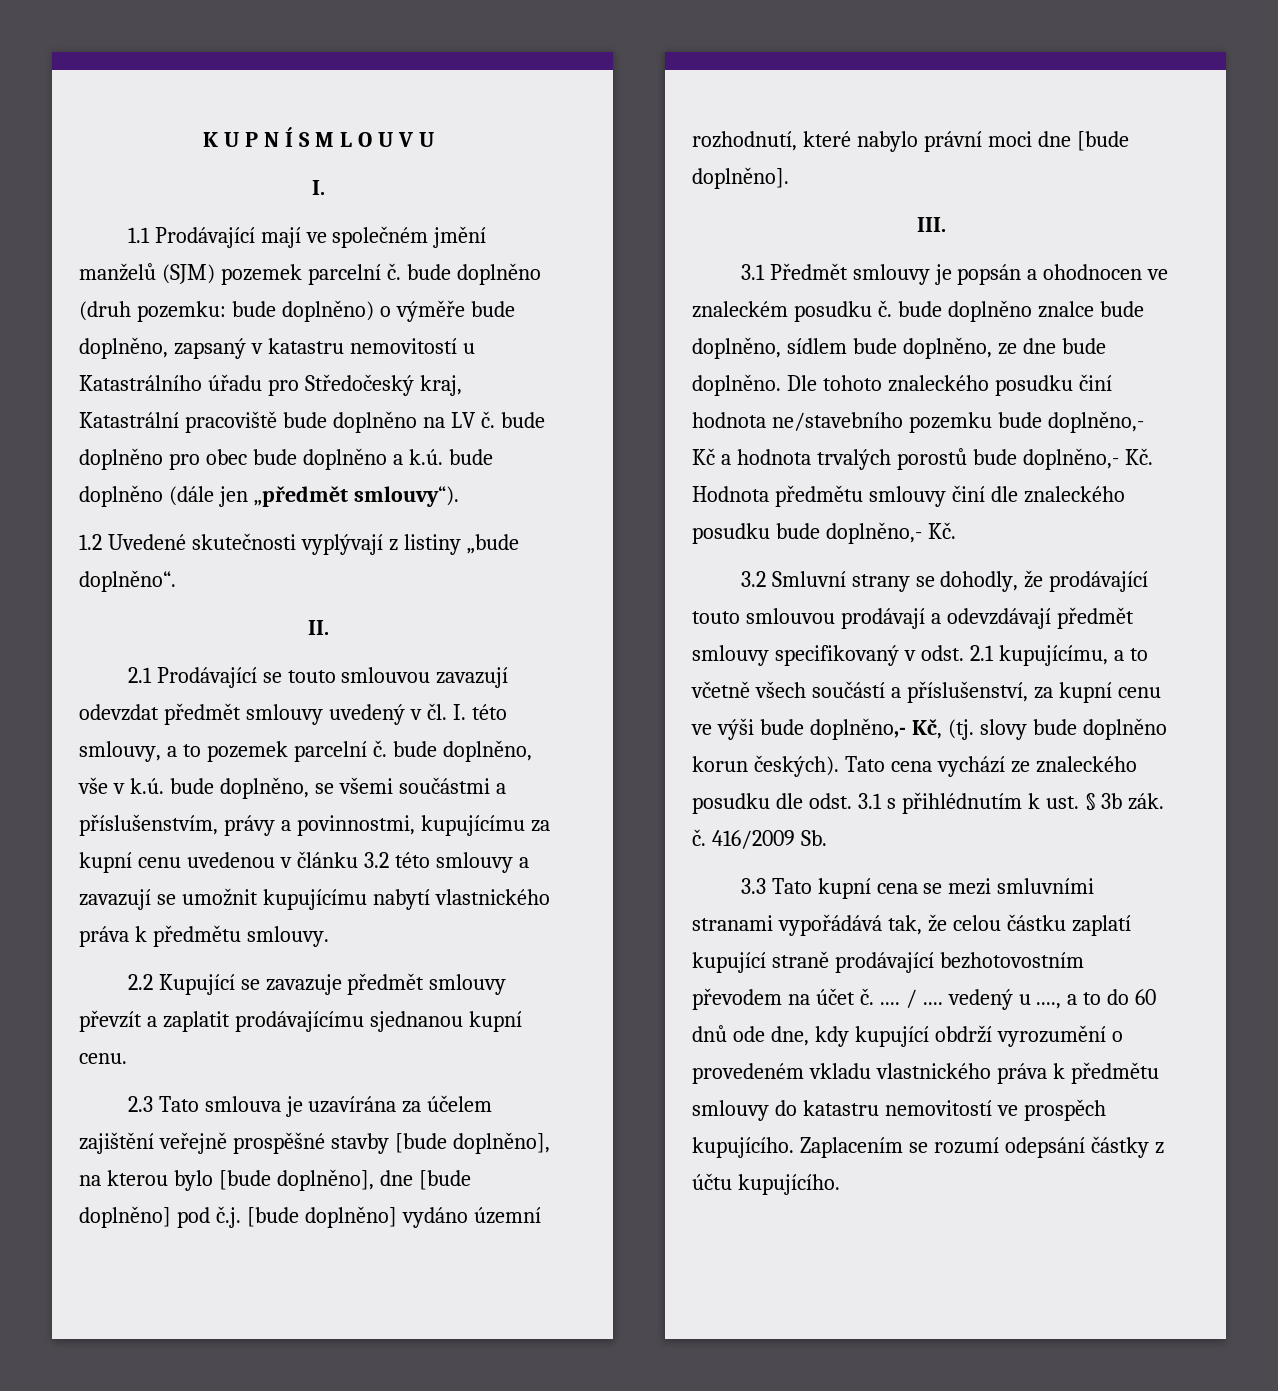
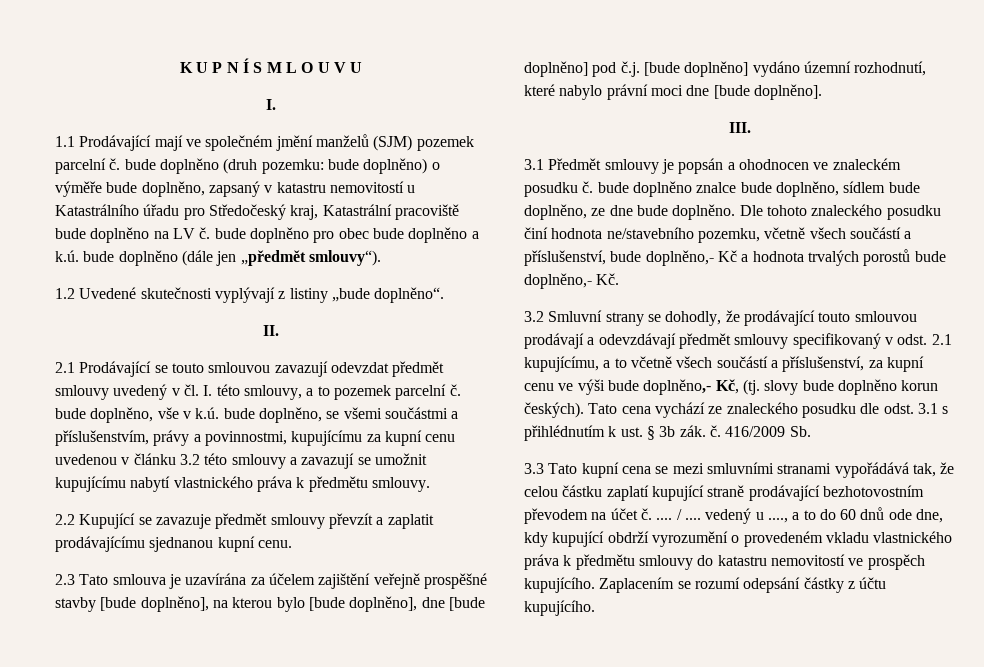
[908,412,992,433] pozemku -> [697,227,912,243] [524,250,606,266] pozemku, včetně všech součástí a příslušenství,
[692,485,1125,507] [692,522,956,544] Hodnota předmětu smlouvy činí dle znaleckého posudku bude doplněno,- Kč. -> (620, 279) none

